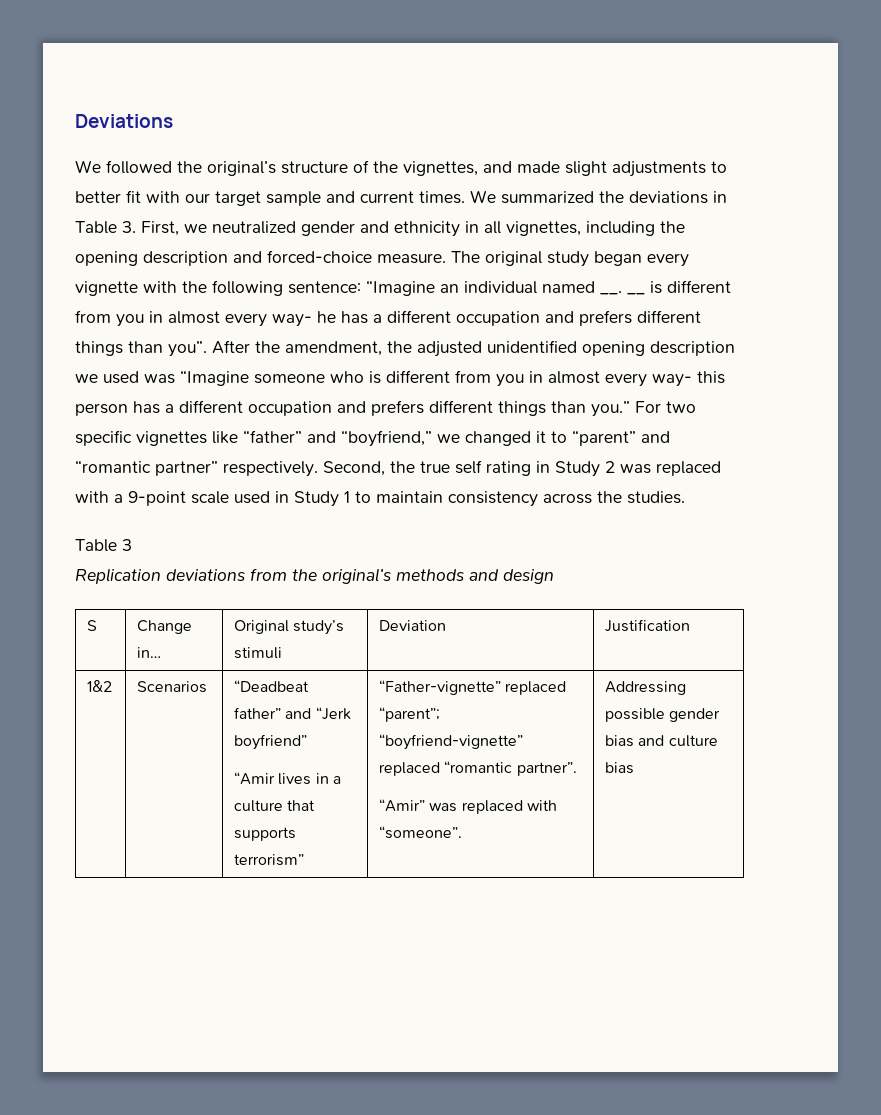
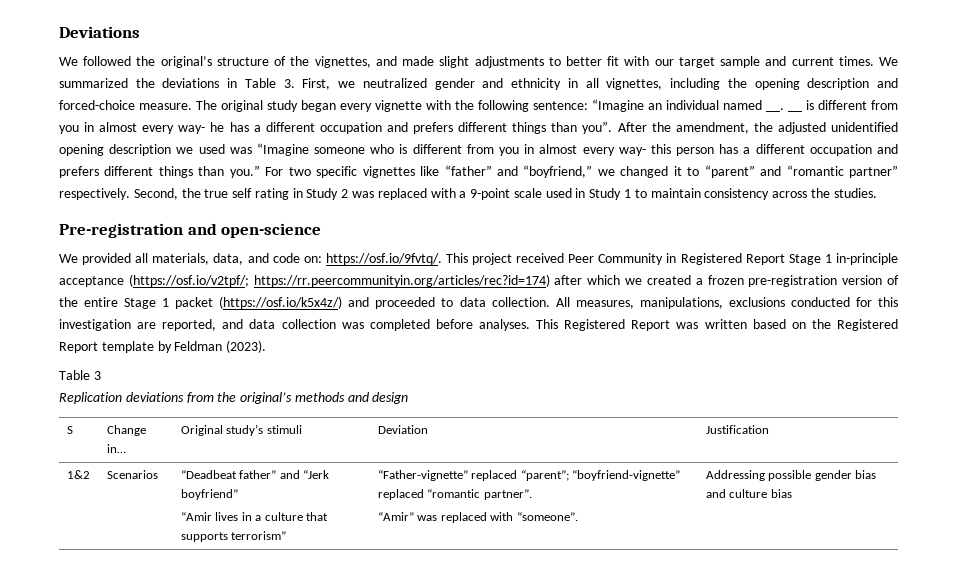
(685, 497) none -> [59,223,322,238] [59,253,898,265] [59,274,900,287] [59,296,898,309] [59,319,898,331] [59,340,267,353] // Pre-registration and open-science // We provided all materials, data, and code on: https://osf.io/9fvtq/. This project received Peer Community in Registered Report Stage 1 in-principle acceptance (https://osf.io/v2tpf/; https://rr.peercommunityin.org/articles/rec?id=174) after which we created a frozen pre-registration version of the entire Stage 1 packet (https://osf.io/k5x4z/) and proceeded to data collection. All measures, manipulations, exclusions conducted for this investigation are reported, and data collection was completed before analyses. This Registered Report was written based on the Registered Report template by Feldman (2023).

